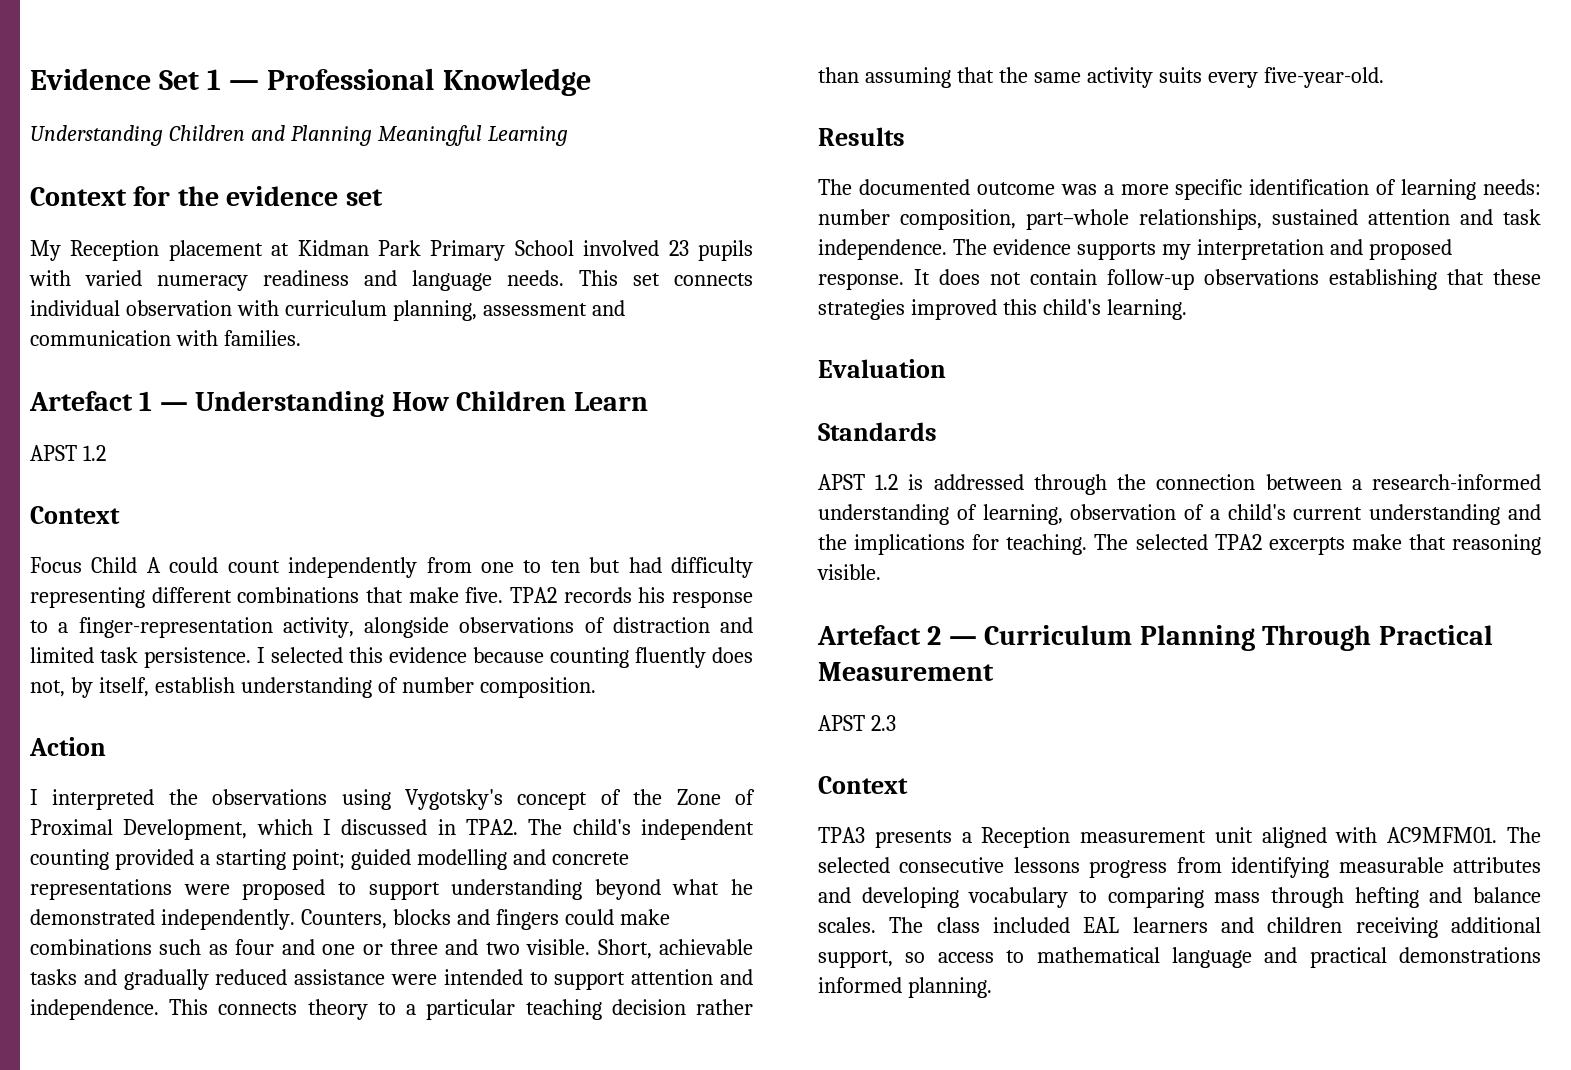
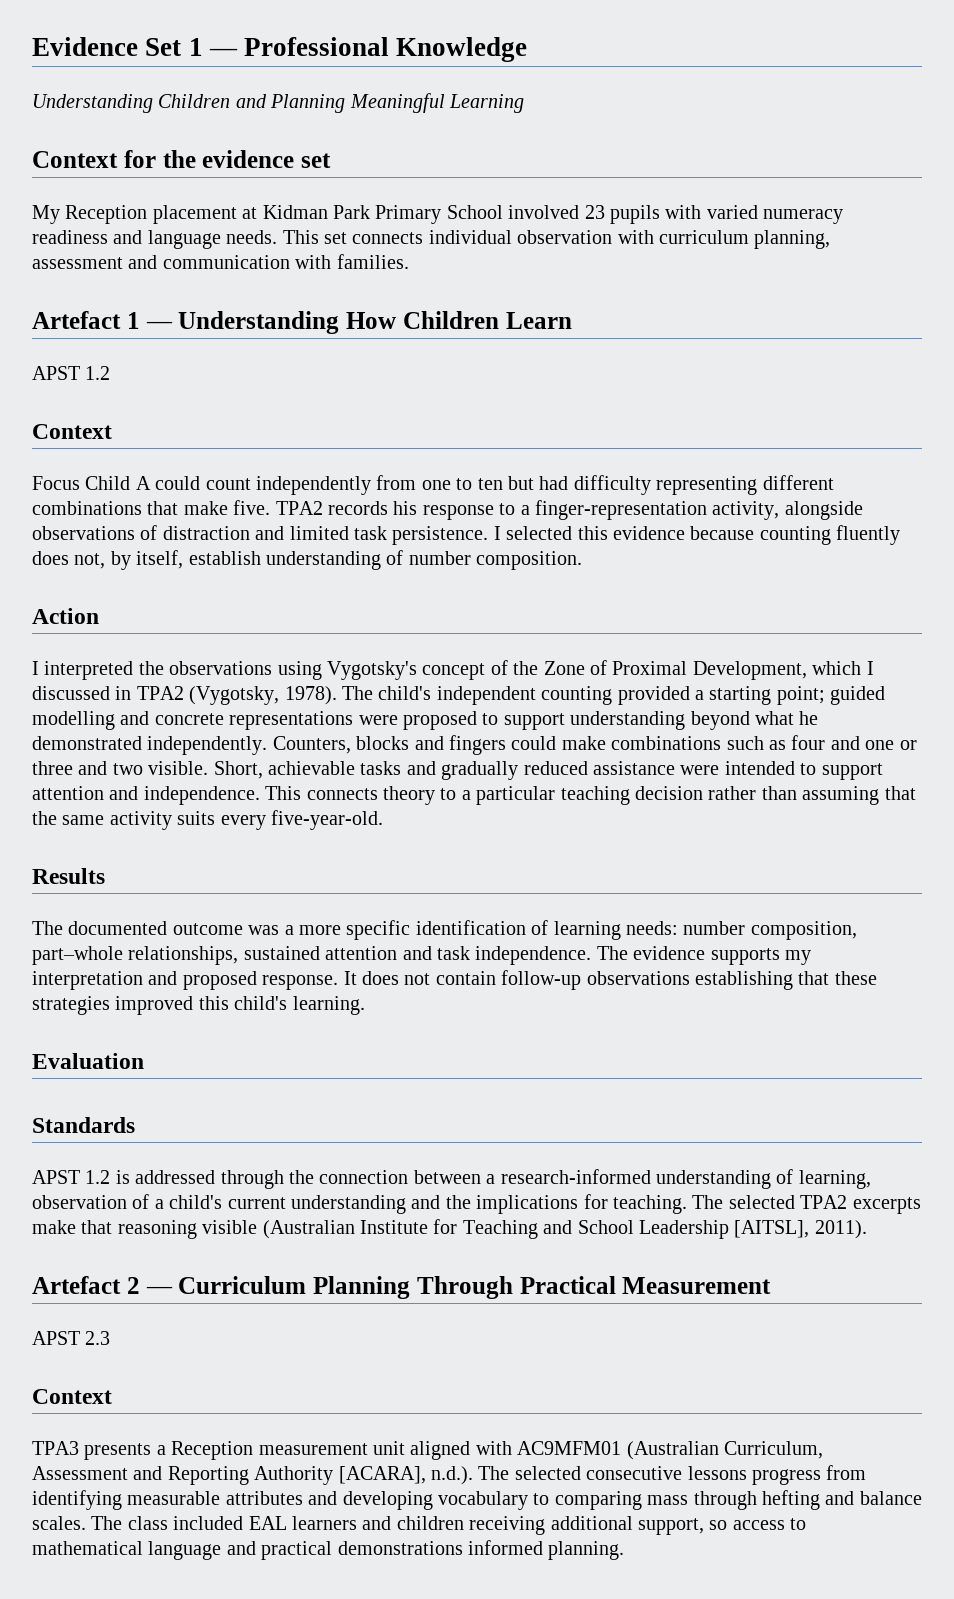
[465,819,518,835] TPA2. -> [136,686,337,705] TPA2 (Vygotsky, 1978).
[817,564,881,580] visible. -> [202,1219,867,1239] visible (Australian Institute for Teaching and School Leadership [AITSL], 2011).
[1387,827,1498,843] AC9MFM01. -> [517,1441,823,1460] [32,1466,473,1485] AC9MFM01 (Australian Curriculum, Assessment and Reporting Authority [ACARA], n.d.).

